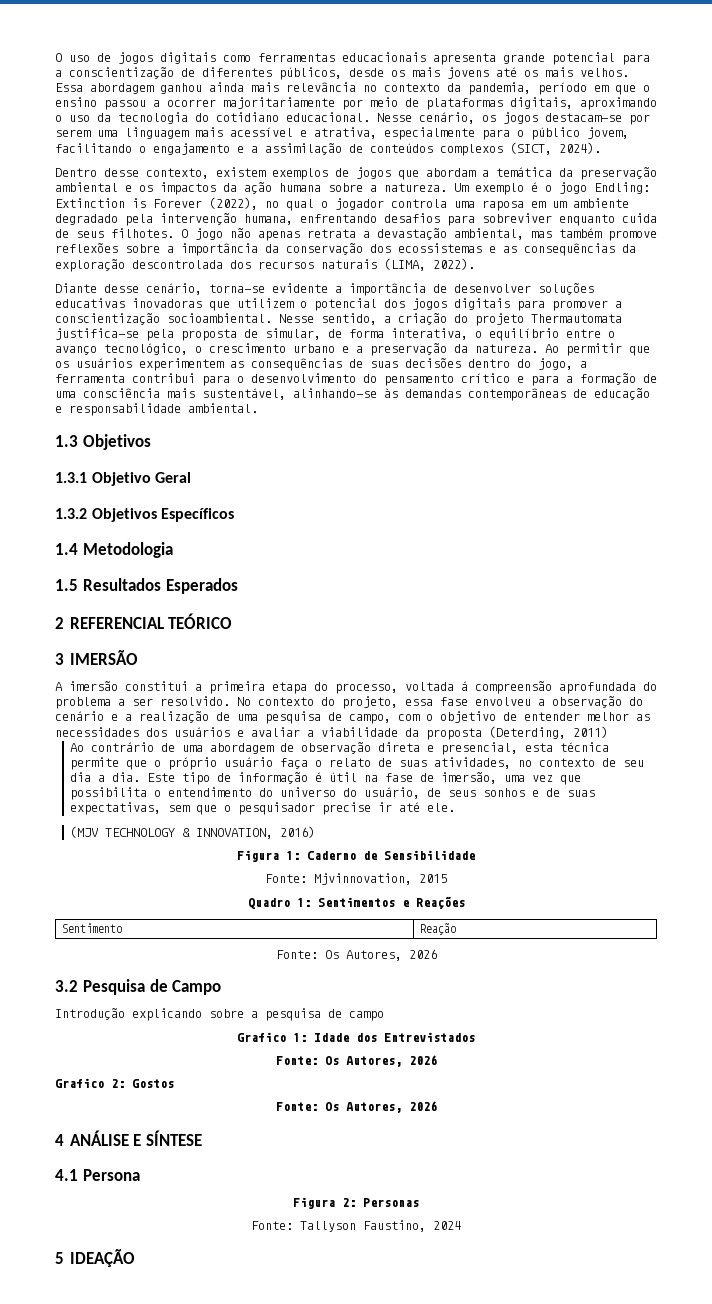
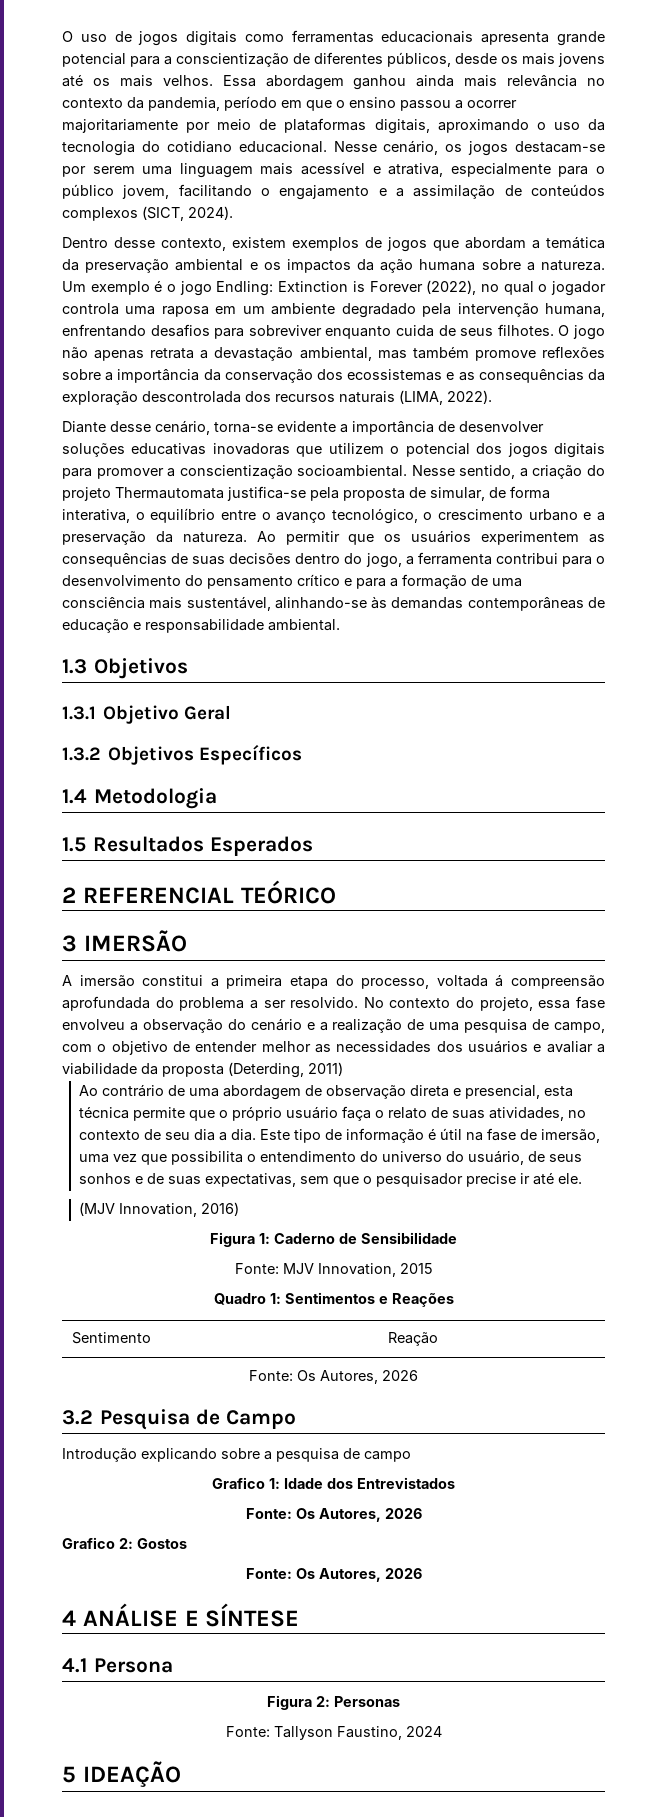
[104,828,273,839] TECHNOLOGY & INNOVATION, -> [119,1203,198,1217] Innovation,
[314,873,412,885] Mjvinnovation, -> [282,1263,396,1277] MJV Innovation,

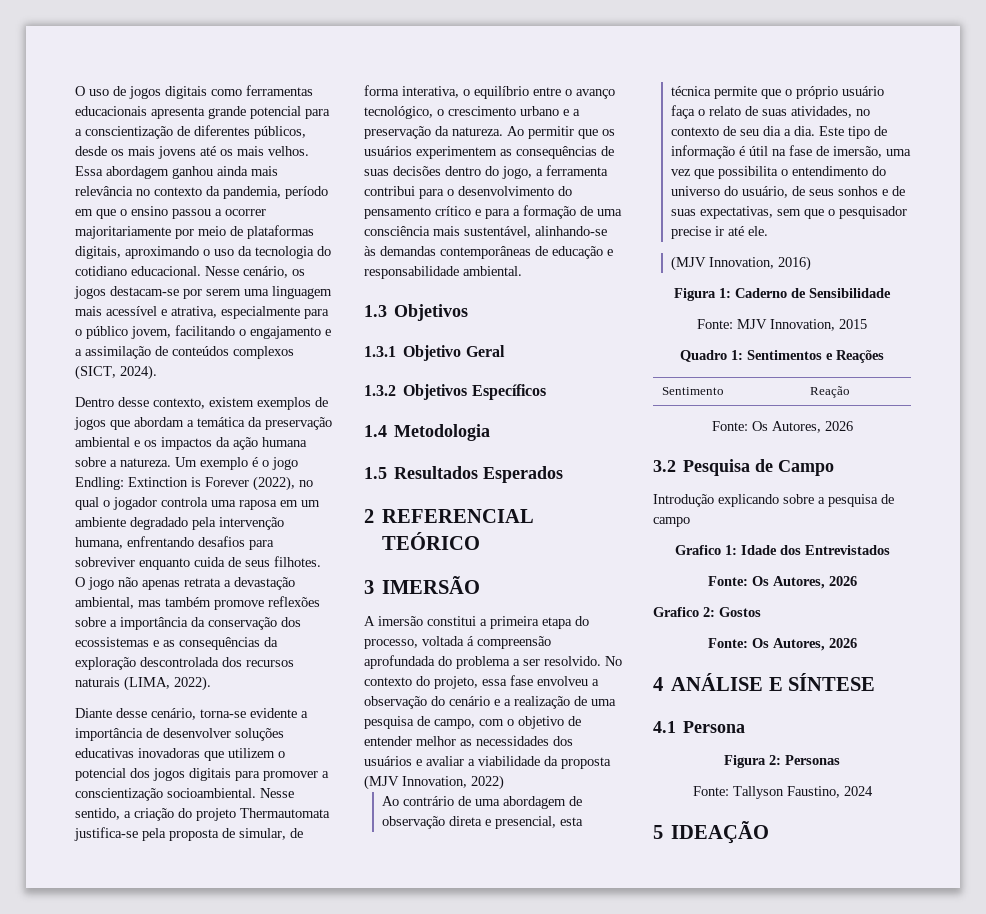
[228,1062,343,1078] (Deterding, 2011) -> [364,775,504,790] (MJV Innovation, 2022)

